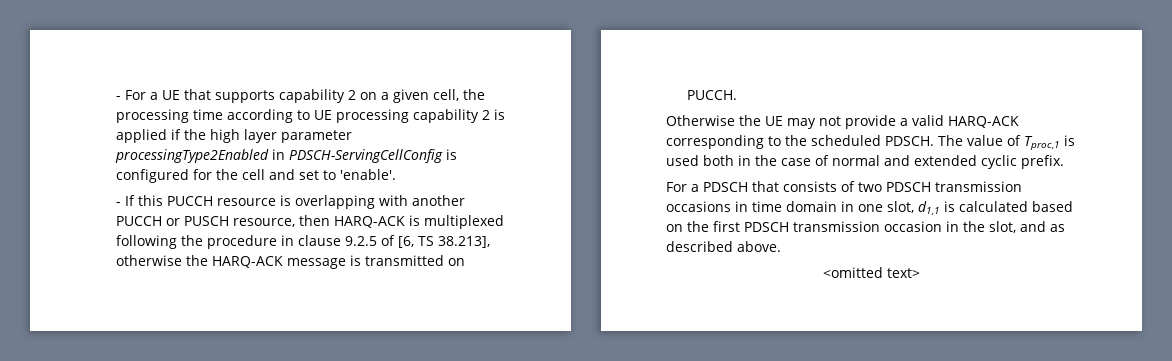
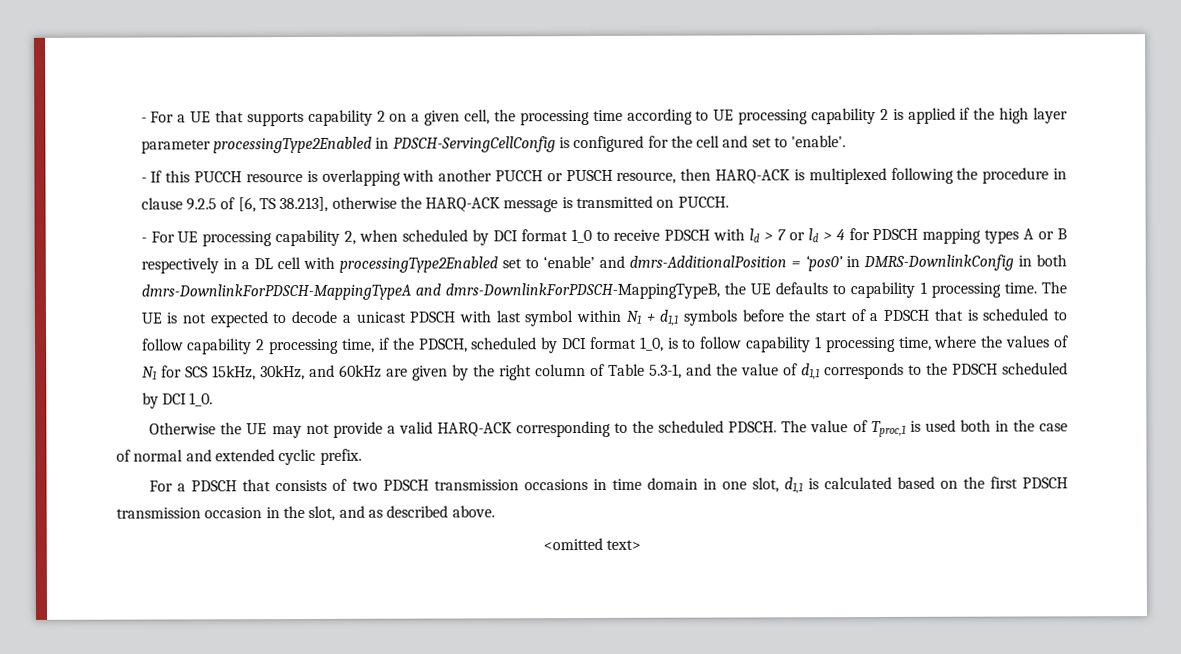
(738, 95) none -> [140,228,1067,247] [140,254,1068,274] [140,281,1067,301] [140,308,1067,328] [141,335,1070,355] [141,362,1069,381] [141,392,214,409] // - For UE processing capability 2, when scheduled by DCI format 1_0 to receive PDSCH with ld > 7 or ld > 4 for PDSCH mapping types A or B respectively in a DL cell with processingType2Enabled set to ‘enable’ and dmrs-AdditionalPosition = ‘pos0’ in DMRS-DownlinkConfig in both dmrs-DownlinkForPDSCH-MappingTypeA and dmrs-DownlinkForPDSCH-MappingTypeB, the UE defaults to capability 1 processing time. The UE is not expected to decode a unicast PDSCH with last symbol within N1 + d1,1 symbols before the start of a PDSCH that is scheduled to follow capability 2 processing time, if the PDSCH, scheduled by DCI format 1_0, is to follow capability 1 processing time, where the values of N1 for SCS 15kHz, 30kHz, and 60kHz are given by the right column of Table 5.3-1, and the value of d1,1 corresponds to the PDSCH scheduled by DCI 1_0.

